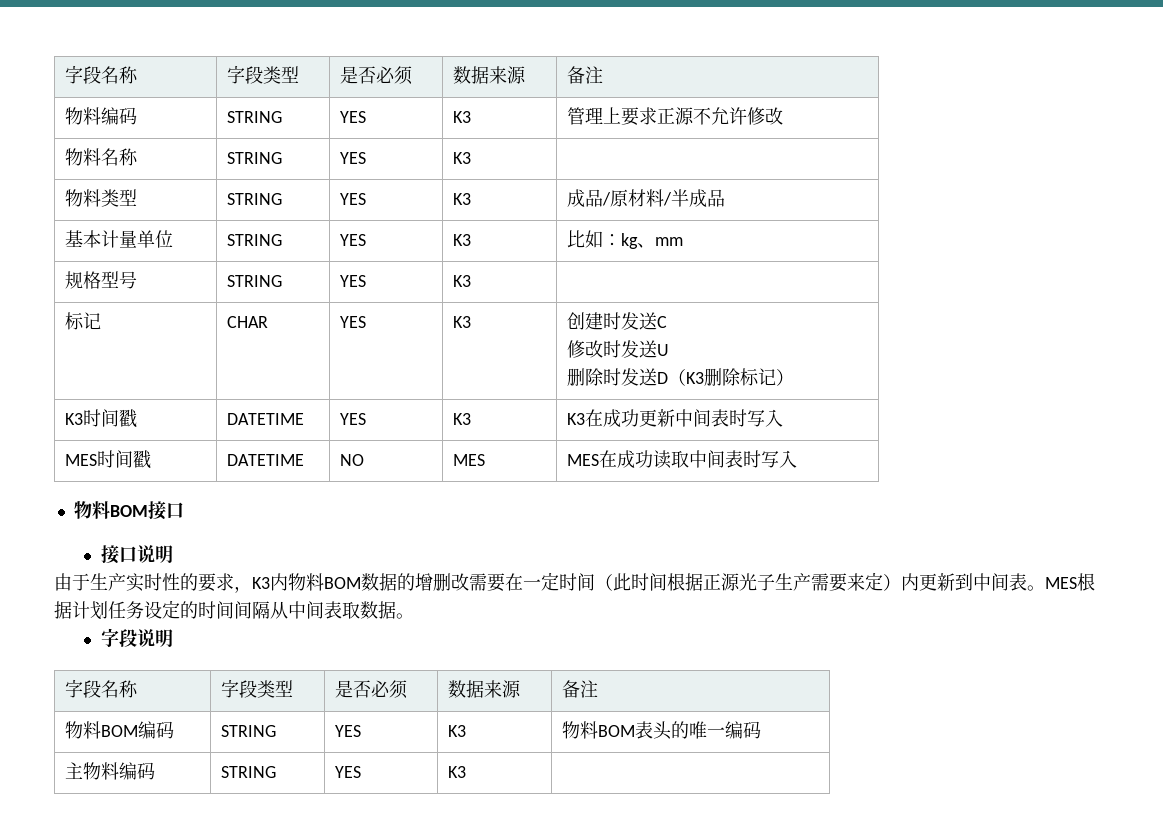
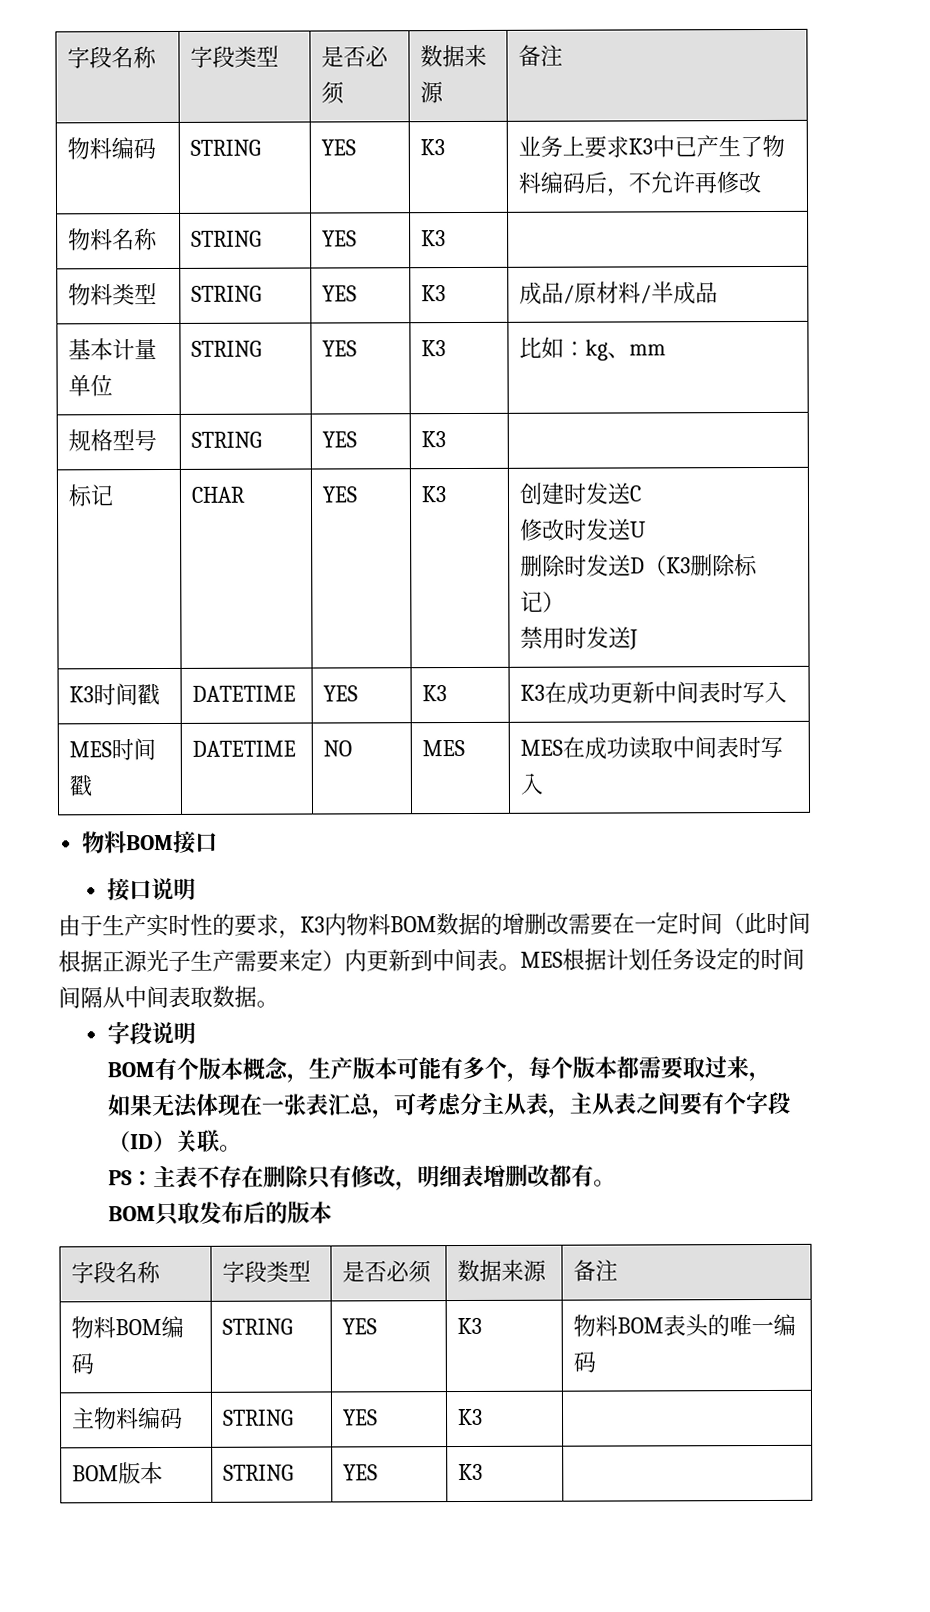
[566,107,747,126] 管理上要求正源不允许 -> [518,134,786,159] [518,171,718,197] 业务上要求K3中已产生了物料编码后，不允许再
(794, 377) none -> [520,626,639,650] // 禁用时发送J
(173, 638) none -> [107,1055,772,1083] [107,1090,792,1119] [108,1129,243,1153] [108,1164,617,1191] [108,1201,333,1226] // BOM有个版本概念，生产版本可能有多个，每个版本都需要取过来， // 如果无法体现在一张表汇总，可考虑分主从表，主从表之间要有个字段（ID）关联。 // PS：主表不存在删除只有修改，明细表增删改都有。 // BOM只取发布后的版本
(466, 772) none -> [72,1462,164,1485] [223,1464,295,1481] [343,1464,379,1481] [458,1463,484,1481] // BOM版本 | STRING | YES | K3 |

